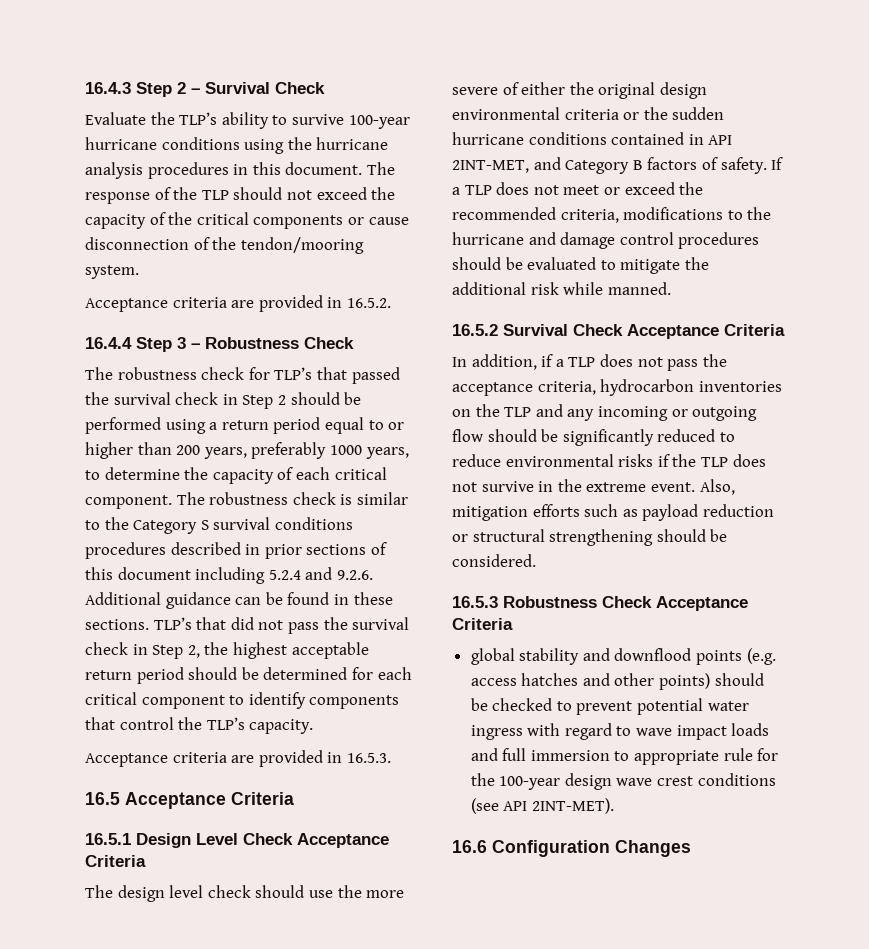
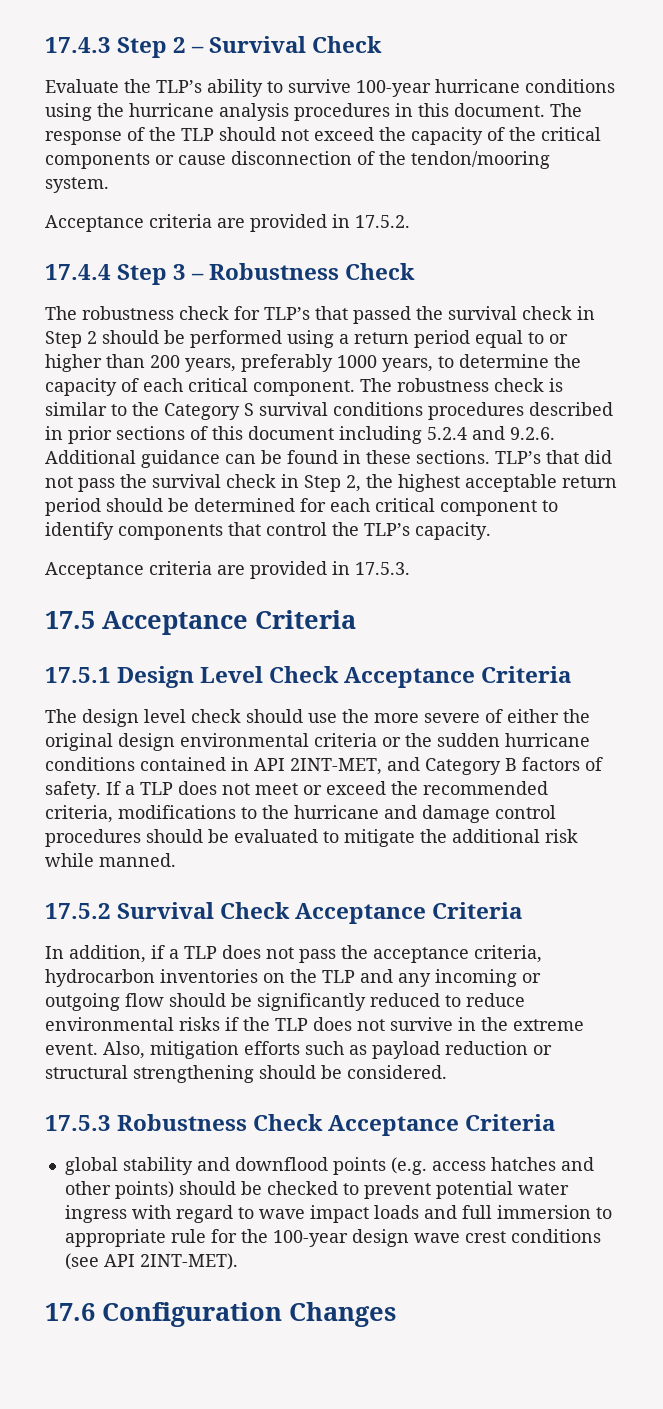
[85,82,131,94] 16.4.3 -> [45,37,111,53] 17.4.3
[346,298,391,308] [85,337,132,349] 16.5.2. // 16.4.4 -> [355,215,410,228] [45,264,111,280] 17.5.2. // 17.4.4
[346,753,391,763] [85,792,294,809] [85,833,131,845] 16.5.3. // 16.5 Acceptance Criteria // 16.5.1 -> [355,562,410,575] [45,610,356,635] [45,667,111,683] 17.5.3. // 17.5 Acceptance Criteria // 17.5.1
[452,324,498,336] 16.5.2 -> [45,903,111,919] 17.5.2
[452,596,498,608] 16.5.3 -> [45,1115,111,1131] 17.5.3
[452,840,487,853] 16.6 -> [45,1303,95,1321] 17.6

